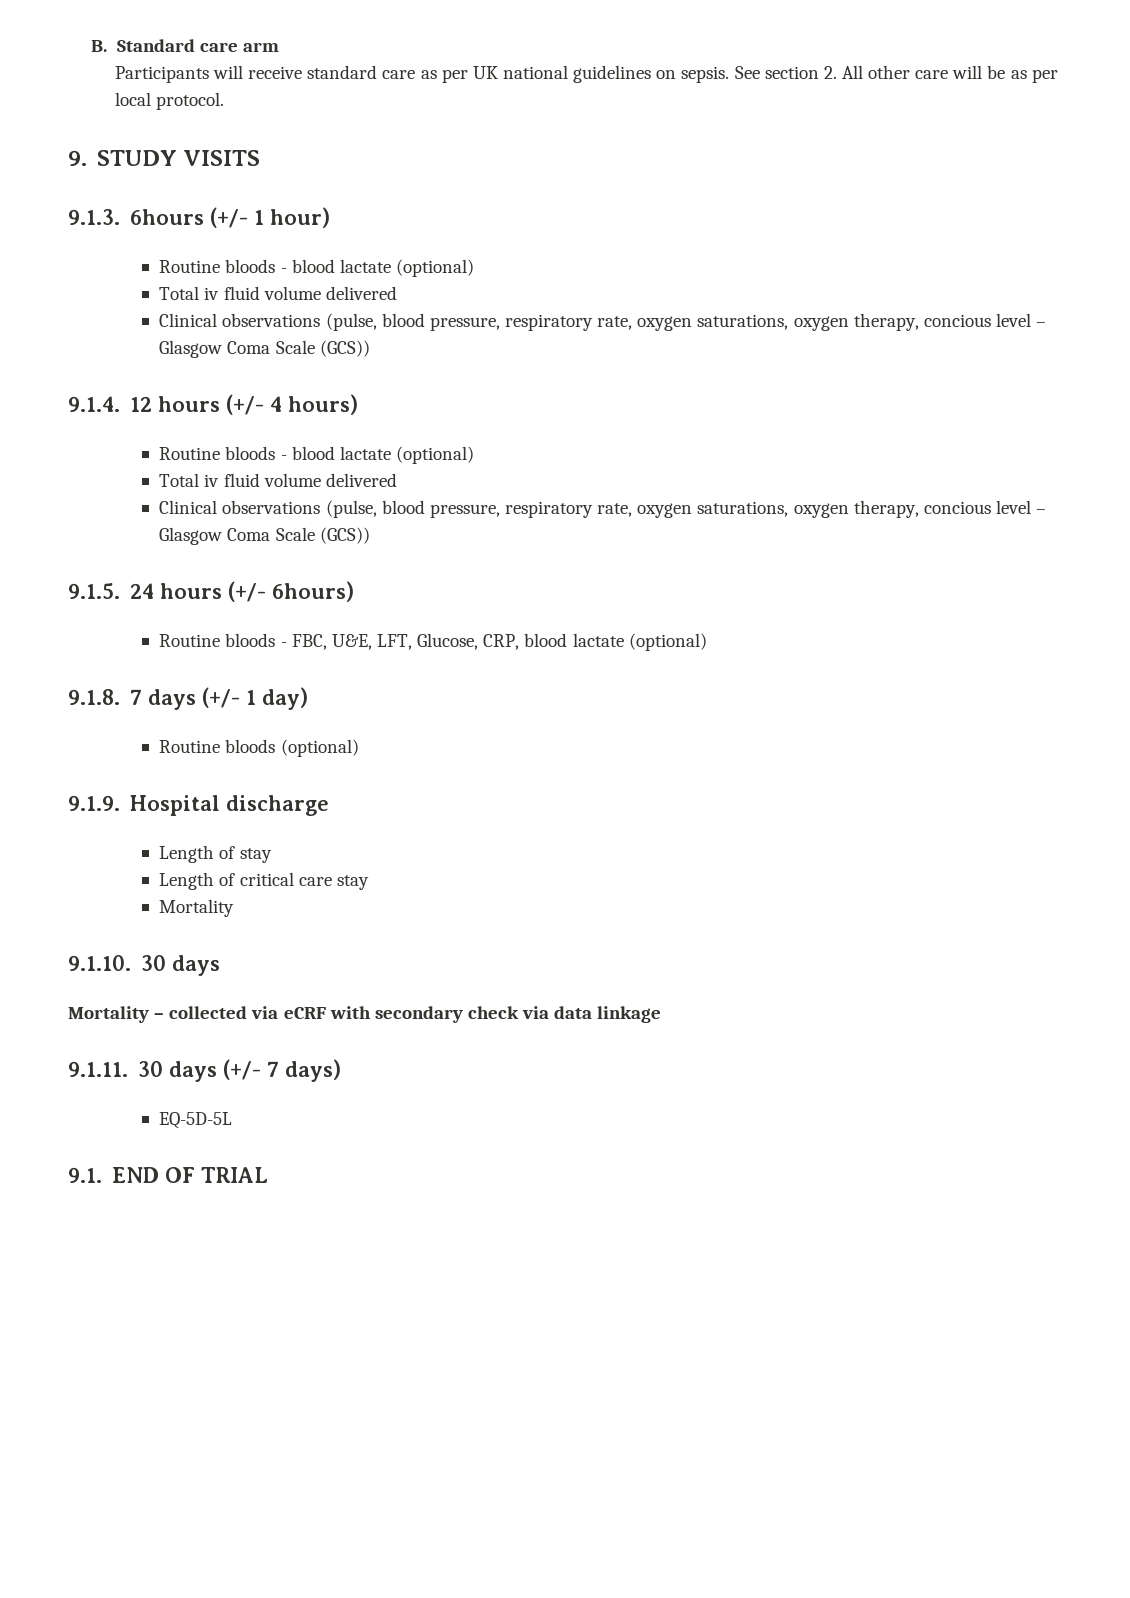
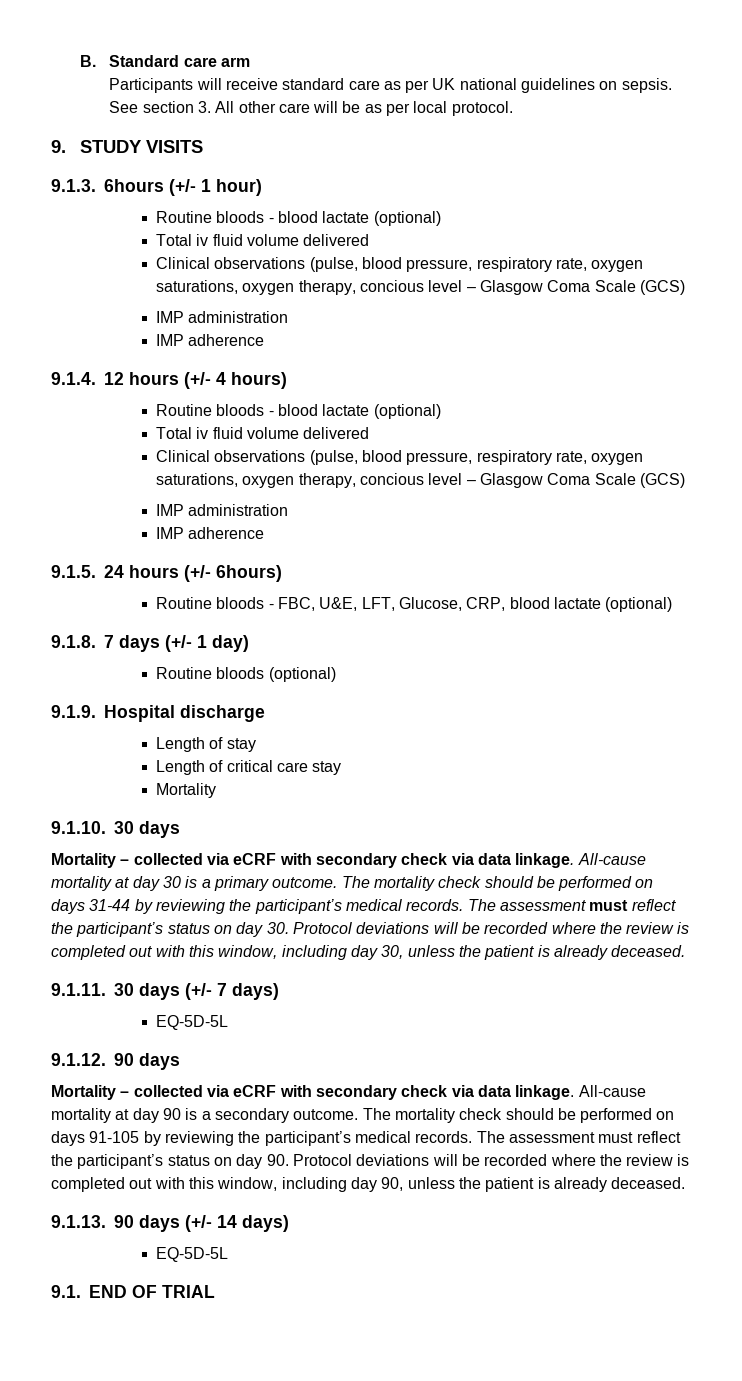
[823,66,837,79] 2. -> [197,101,211,113] 3.
[319,340,370,357] (GCS)) -> [639,280,685,295] [155,311,289,323] [155,334,265,346] (GCS) // IMP administration // IMP adherence
[319,527,370,544] (GCS)) -> [639,473,685,488] [155,504,289,516] [155,527,265,539] (GCS) // IMP administration // IMP adherence
[597,1006,662,1023] linkage -> [515,853,646,868] [51,876,654,891] [51,899,676,914] [51,922,690,937] [51,945,686,960] linkage. All-cause mortality at day 30 is a primary outcome. The mortality check should be performed on days 31-44 by reviewing the participant’s medical records. The assessment must reflect the participant’s status on day 30. Protocol deviations will be recorded where the review is completed out with this window, including day 30, unless the patient is already deceased.
(233, 1120) none -> [51,1053,180,1070] [51,1085,646,1100] [51,1108,675,1123] [51,1131,681,1146] [51,1154,690,1169] [51,1177,686,1192] [51,1215,289,1232] [155,1247,228,1262] // 9.1.12. 90 days // Mortality – collected via eCRF with secondary check via data linkage. All-cause mortality at day 90 is a secondary outcome. The mortality check should be performed on days 91-105 by reviewing the participant’s medical records. The assessment must reflect the participant’s status on day 90. Protocol deviations will be recorded where the review is completed out with this window, including day 90, unless the patient is already deceased. // 9.1.13. 90 days (+/- 14 days) // EQ-5D-5L

